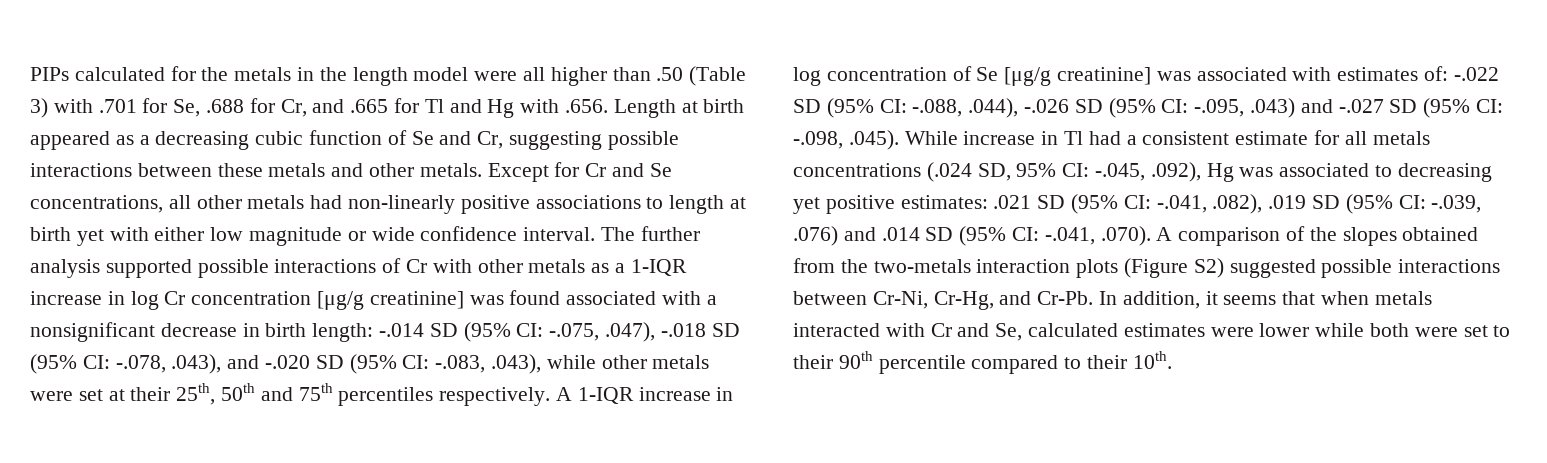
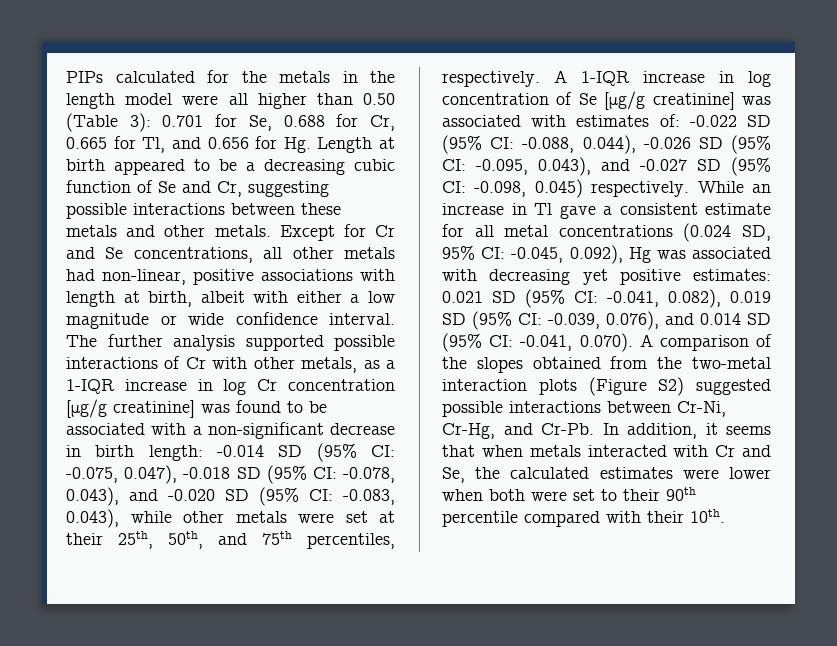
[656,66,747,86] [30,98,137,118] .50 (Table 3) with .701 -> [363,93,395,105] [66,113,204,132] 0.50 (Table 3): 0.701
[206,99,245,113] .688 -> [283,115,325,127] 0.688
[312,98,609,118] and .665 for Tl and Hg with .656. -> [66,136,311,153] 0.665 for Tl, and 0.656 for Hg.
[115,135,134,145] as -> [194,159,237,171] to be
[348,195,456,214] non-linearly -> [102,269,186,285] non-linear,
[646,197,664,209] to -> [360,269,395,281] with
[30,227,104,246] birth yet -> [148,291,245,307] birth, albeit
(205, 234) none -> [350,294,360,303] a
[528,259,586,273] metals -> [301,357,358,373] metals,
(561, 297) none -> [287,401,327,413] to be
[30,322,155,342] nonsignificant -> [207,422,324,439] non-significant
[379,322,740,342] [30,354,542,374] -.014 SD (95% CI: -.075, .047), -.018 SD (95% CI: -.078, .043), and -.020 SD (95% CI: -.083, .043), -> [217,443,396,462] [66,465,395,484] [66,487,395,506] [66,509,119,528] -0.014 SD (95% CI: -0.075, 0.047), -0.018 SD (95% CI: -0.078, 0.043), and -0.020 SD (95% CI: -0.083, 0.043),
[221,383,256,401] 50th -> [168,531,203,549] 50th,
[338,387,434,406] percentiles -> [307,533,395,549] percentiles,
[1453,67,1499,81] [793,98,1504,118] [793,130,958,150] -.022 SD (95% CI: -.088, .044), -.026 SD (95% CI: -.095, .043) and -.027 SD (95% CI: -.098, .045). While -> [689,115,771,127] [442,135,771,154] [442,157,771,176] [442,179,771,198] -0.022 SD (95% CI: -0.088, 0.044), -0.026 SD (95% CI: -0.095, 0.043), and -0.027 SD (95% CI: -0.098, 0.045) respectively. While an
[1088,131,1121,145] had -> [559,205,596,219] gave
[1372,131,1430,145] [793,162,972,182] metals concentrations (.024 -> [504,223,732,242] metal concentrations (0.024
[1095,162,1201,182] -.045, .092), -> [511,245,623,264] -0.045, 0.092),
[1375,165,1393,177] to -> [442,269,477,281] with
[993,194,1482,214] [793,226,1151,246] .021 SD (95% CI: -.041, .082), .019 SD (95% CI: -.039, .076) and .014 SD (95% CI: -.041, .070). -> [442,289,771,308] [442,311,771,330] [442,333,633,352] 0.021 SD (95% CI: -0.041, 0.082), 0.019 SD (95% CI: -0.039, 0.076), and 0.014 SD (95% CI: -0.041, 0.070).
[873,259,971,273] two-metals -> [692,357,771,369] two-metal
(1023, 332) none -> [475,467,501,479] the
[1315,323,1365,337] while -> [442,489,483,501] when
[1064,357,1082,369] to -> [606,511,641,523] with

